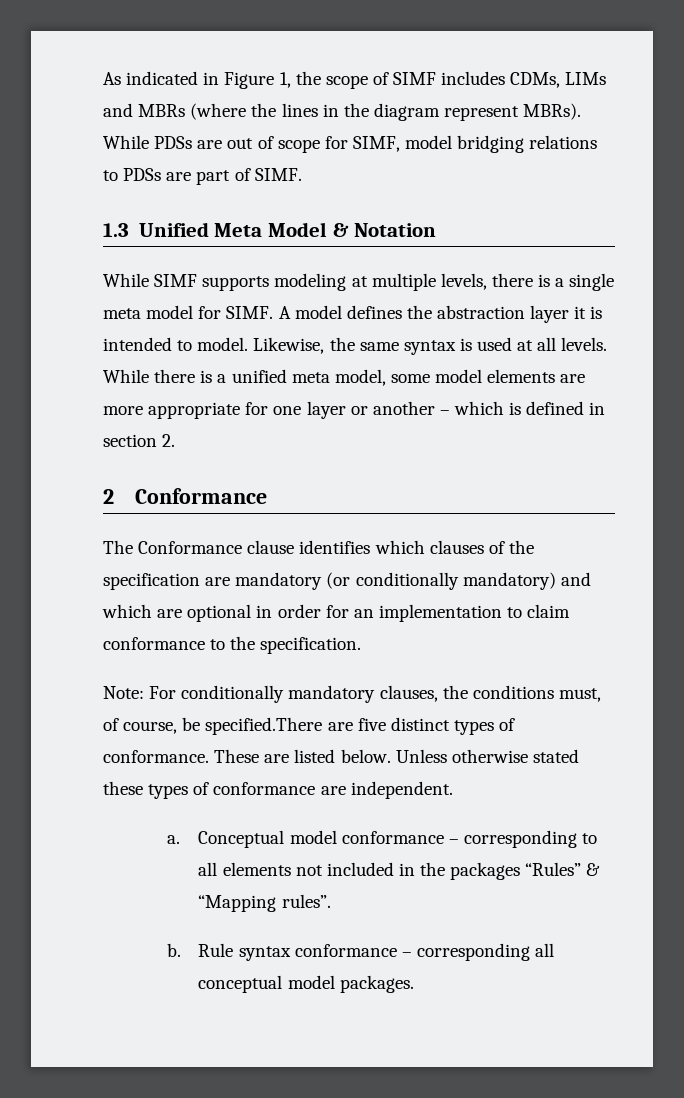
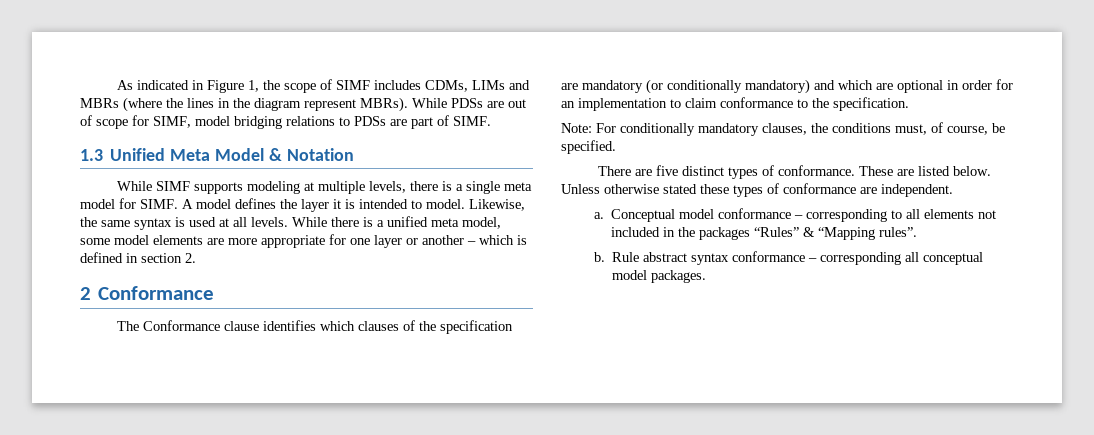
[437,305,526,319] abstraction -> (297, 204) none
[205,717,323,735] specified.There -> [561,140,616,154] [598,166,632,176] specified. // There
(234, 950) none -> [643,252,688,262] abstract

